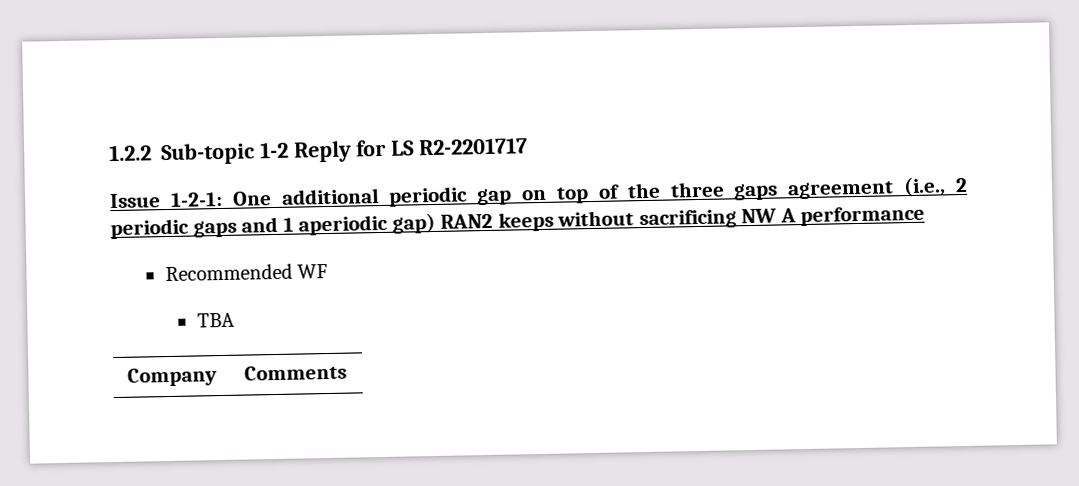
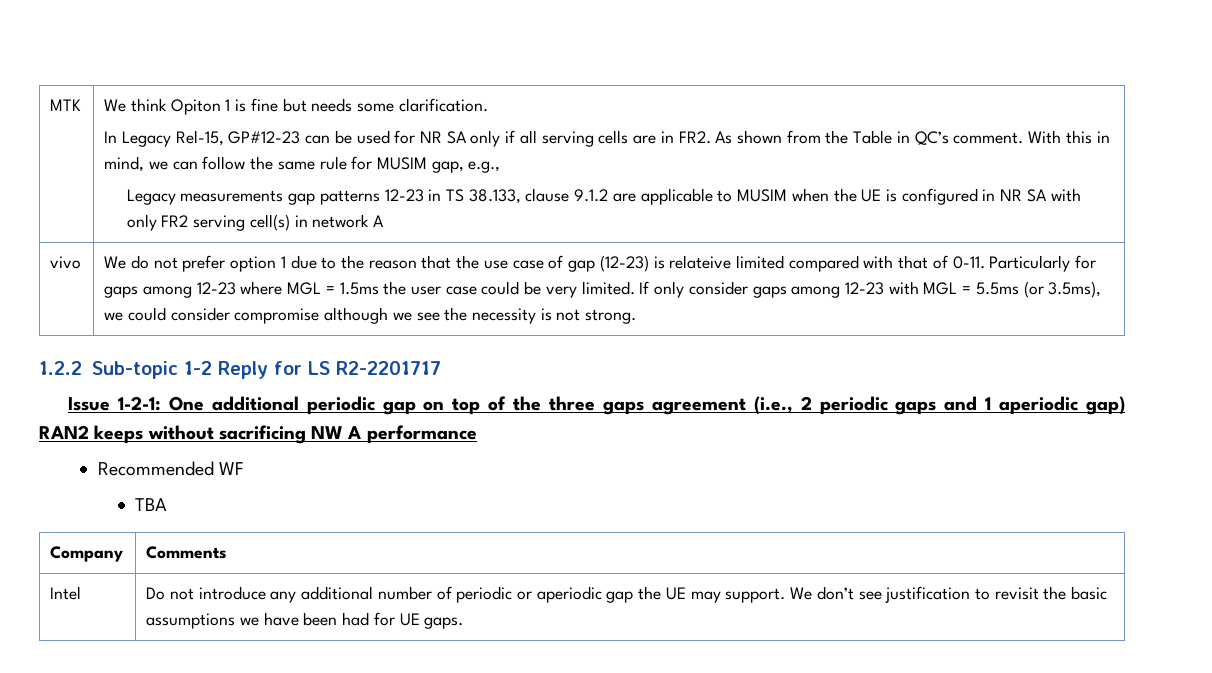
(109, 153) none -> [50,99,82,111] [104,98,488,115] [104,130,1110,147] [104,156,501,173] [126,188,1081,205] [126,214,384,231] [50,256,82,269] [104,255,1097,272] [104,281,1102,298] [104,307,637,324] MTK | We think Opiton 1 is fine but needs some clarification. // In Legacy Rel-15, GP#12-23 can be used for NR SA only if all serving cells are in FR2. As shown from the Table in QC’s comment. With this in mind, we can follow the same rule for MUSIM gap, e.g., // Legacy measurements gap patterns 12-23 in TS 38.133, clause 9.1.2 are applicable to MUSIM when the UE is configured in NR SA with only FR2 serving cell(s) in network A // vivo | We do not prefer option 1 due to the reason that the use case of gap (12-23) is relateive limited compared with that of 0-11. Particularly for gaps among 12-23 where MGL = 1.5ms the user case could be very limited. If only consider gaps among 12-23 with MGL = 5.5ms (or 3.5ms), we could consider compromise although we see the necessity is not strong. //
(347, 372) none -> [50,586,82,600] [146,586,1108,603] [146,612,464,629] // Intel | Do not introduce any additional number of periodic or aperiodic gap the UE may support. We don’t see justification to revisit the basic assumptions we have been had for UE gaps.

